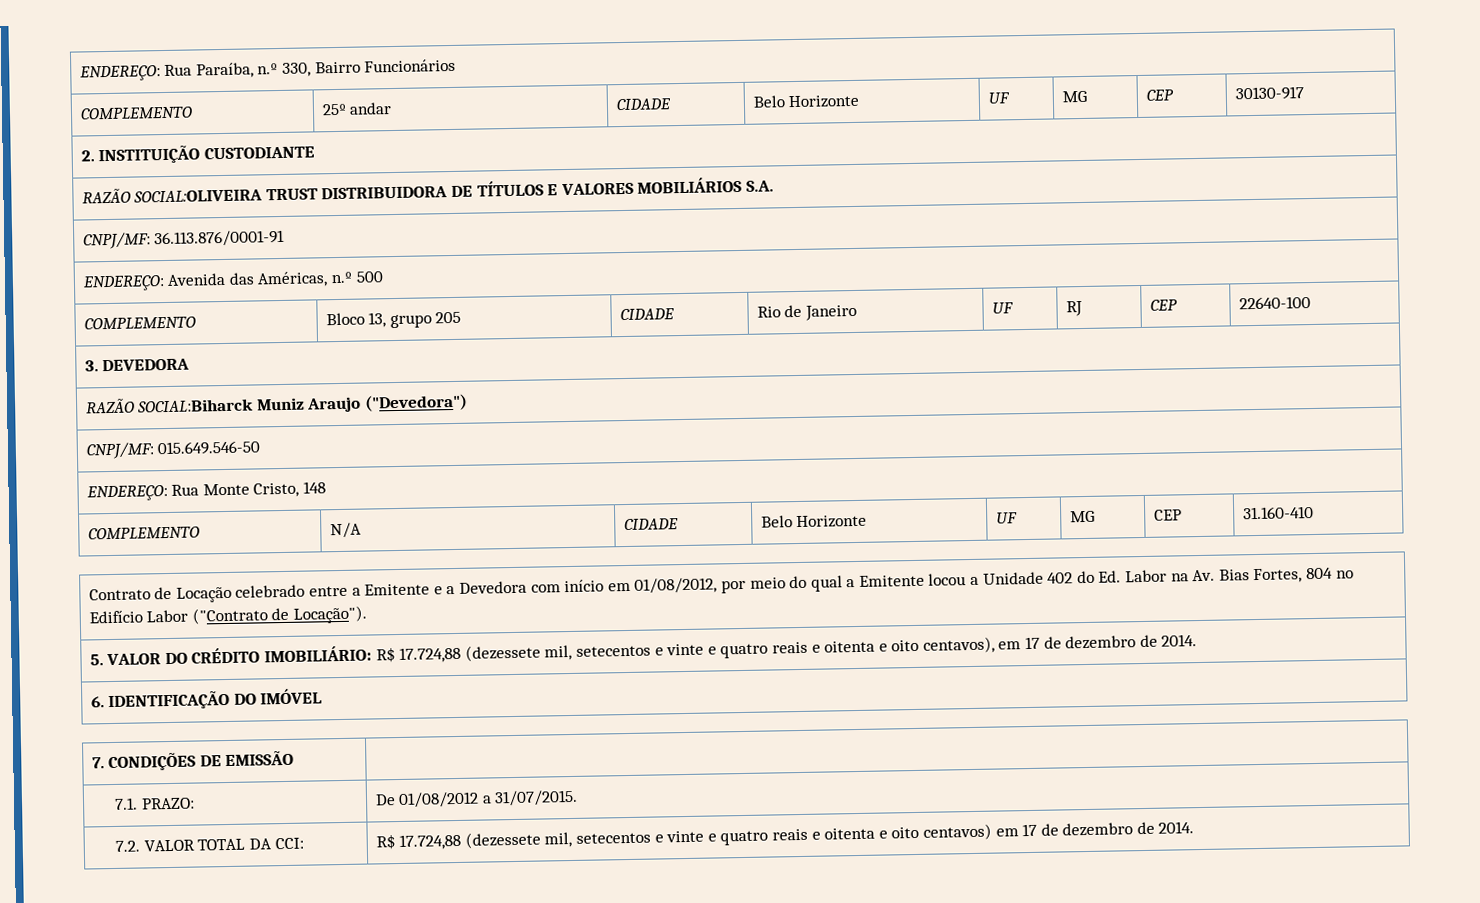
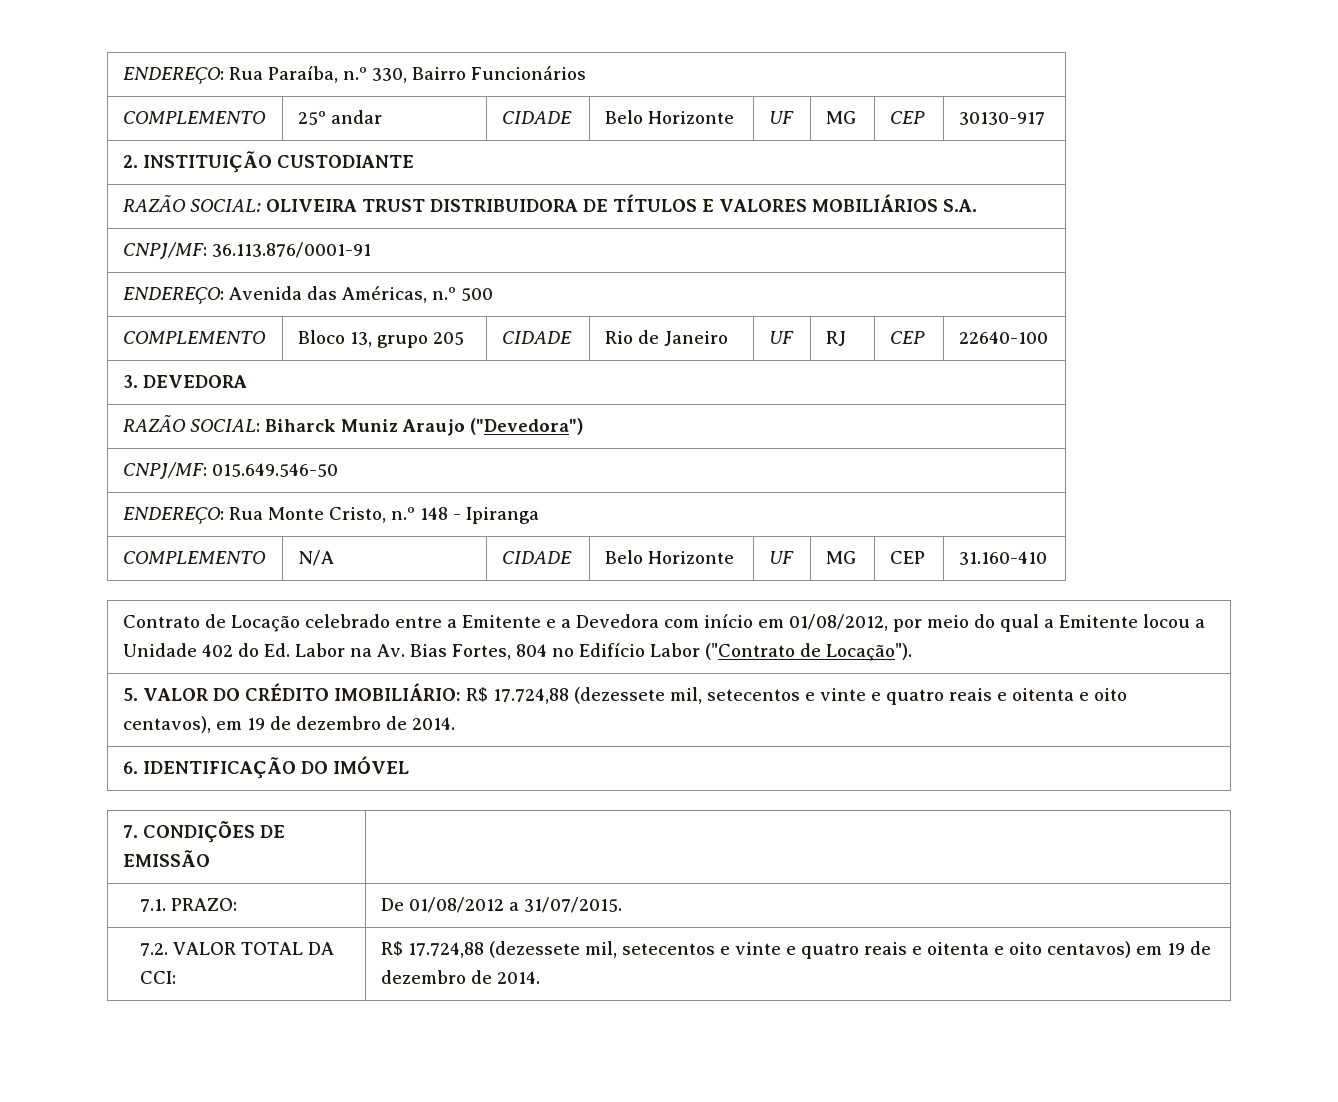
[133,189,264,203] SOCIAL:OLIVEIRA -> [190,199,358,212] SOCIAL: OLIVEIRA
[137,398,255,413] SOCIAL:Biharck -> [190,419,337,432] SOCIAL: Biharck
(300, 490) none -> [391,507,416,520] n.º
(327, 487) none -> [453,507,540,524] - Ipiranga
[1025,636,1041,650] 17 -> [247,718,266,730] 19
[1022,823,1038,837] 17 -> [1167,943,1186,955] 19

